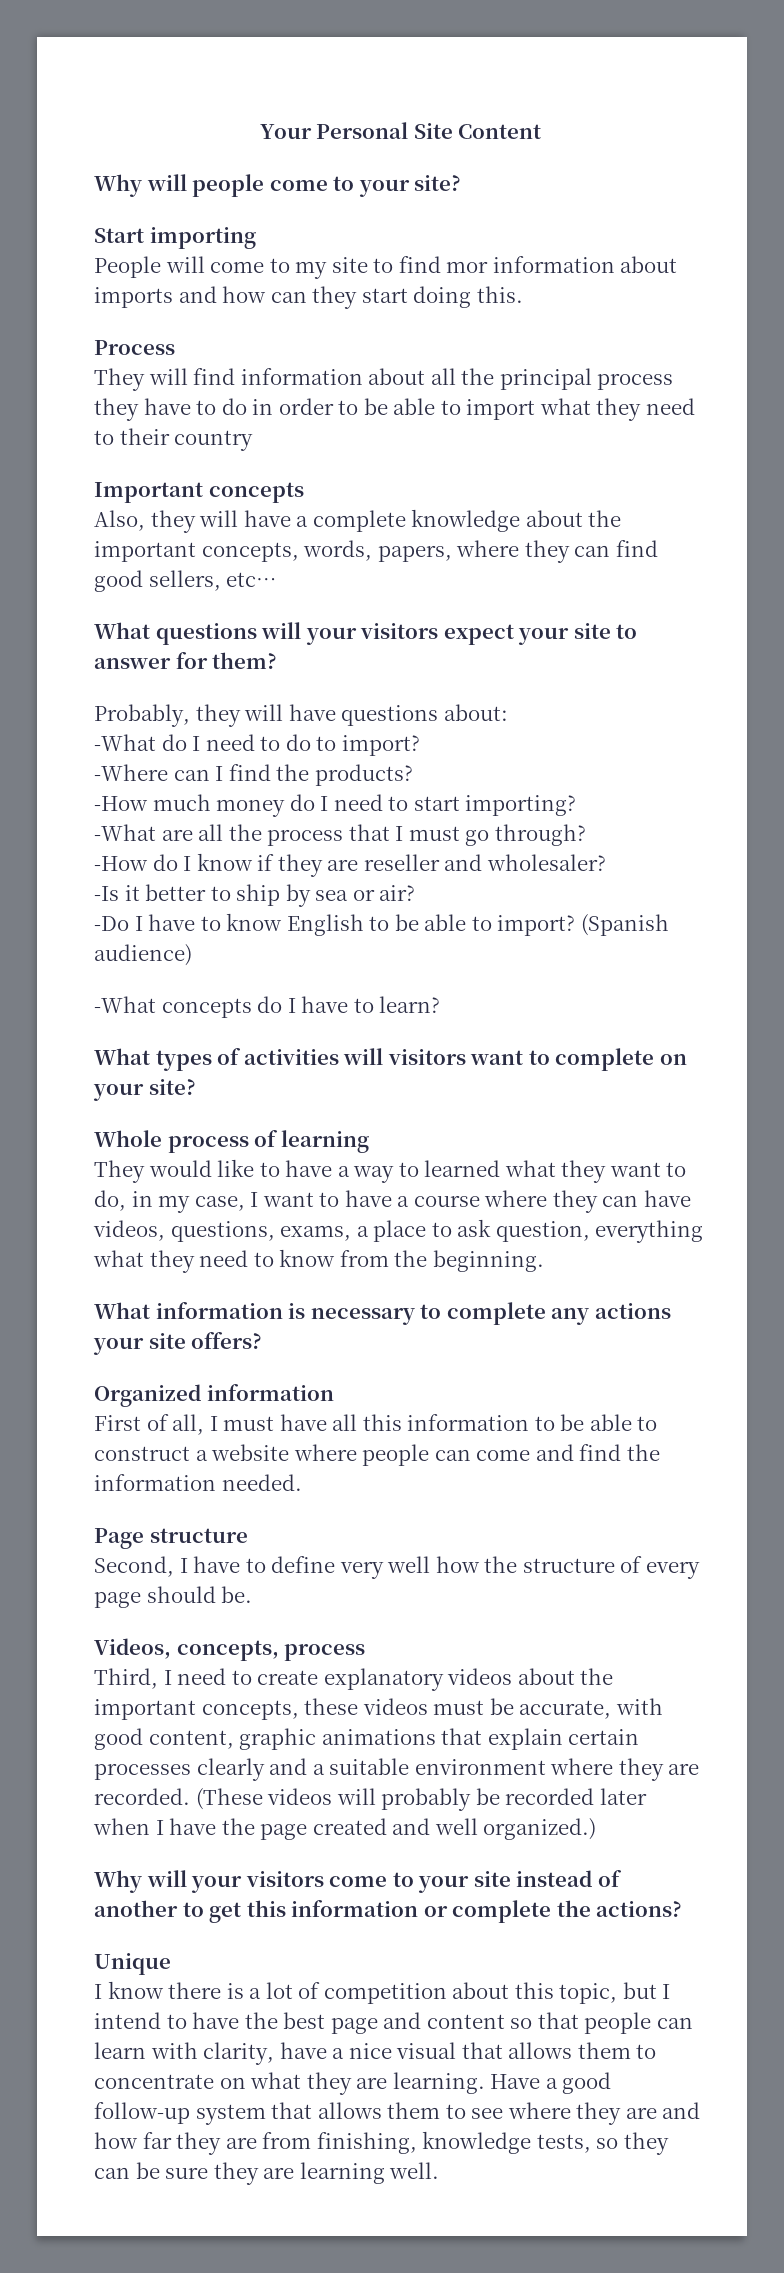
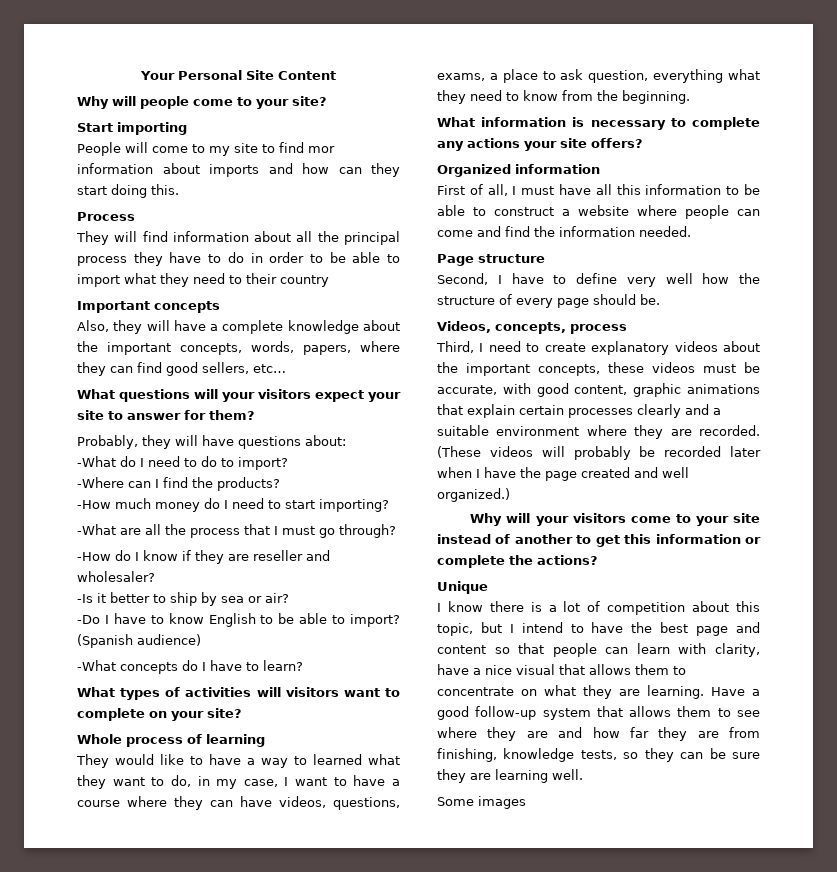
(440, 2170) none -> [437,796,526,809] // Some images

